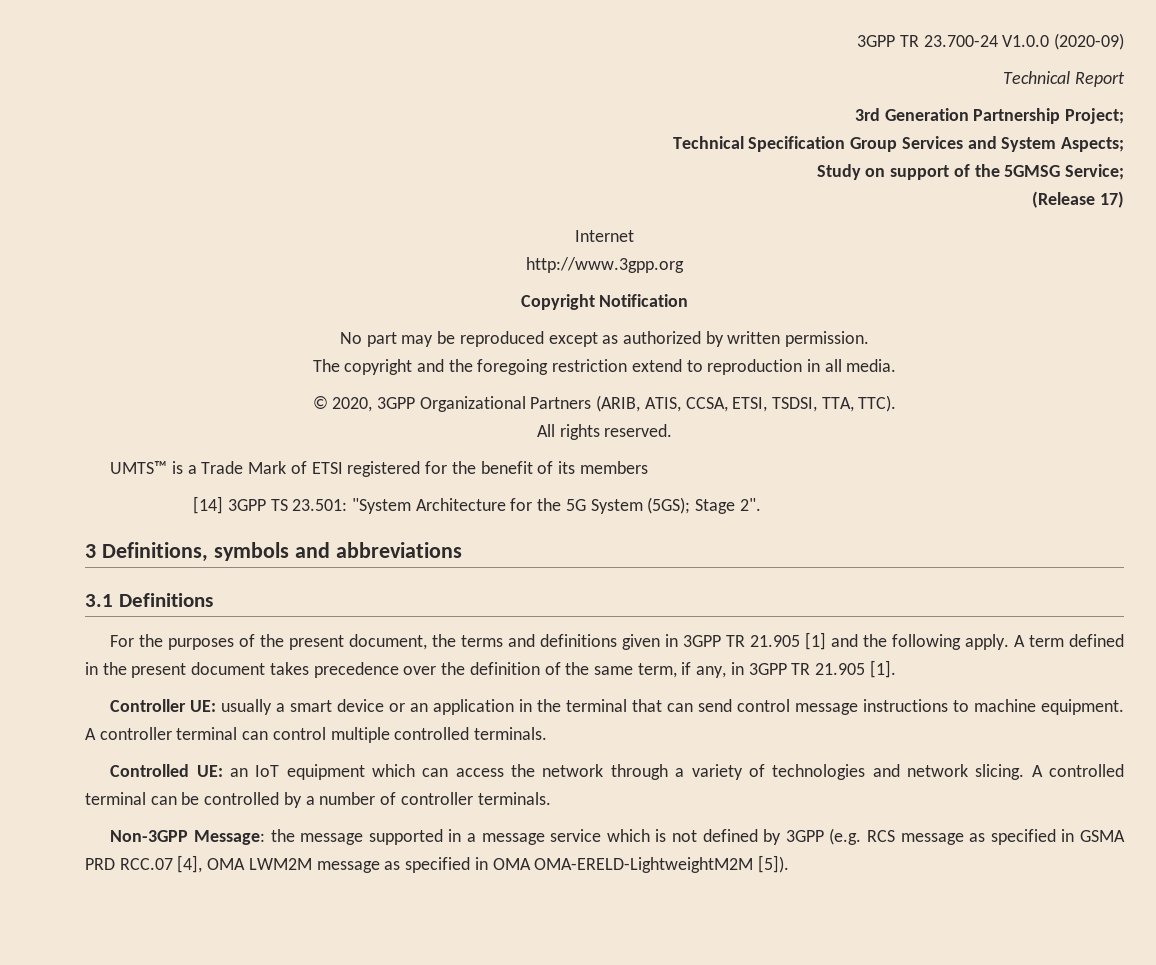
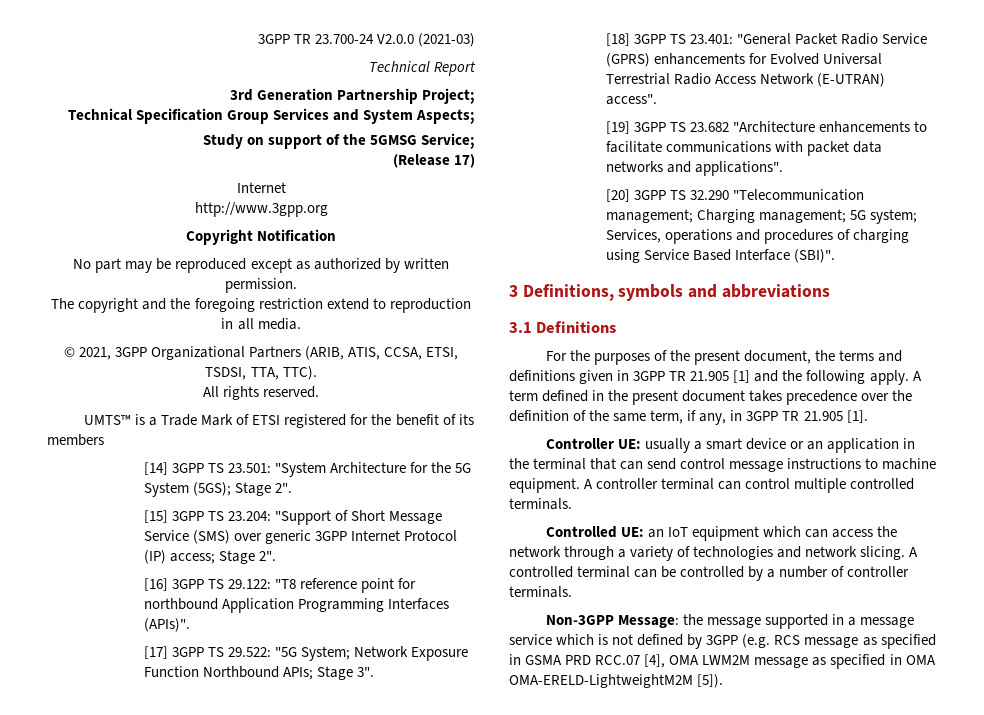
[1002,33,1124,50] V1.0.0 (2020-09) -> [376,33,476,47] V2.0.0 (2021-03)
[332,397,373,412] 2020, -> [78,347,111,360] 2021,
(761, 504) none -> [143,510,443,525] [143,530,458,544] [143,550,276,564] [143,578,417,593] [143,598,449,613] [143,618,190,632] [143,646,469,661] [143,666,374,680] [605,33,928,46] [605,53,882,67] [605,73,885,87] [605,94,657,105] [605,121,928,134] [605,141,882,156] [605,161,783,176] [605,189,864,202] [605,209,917,224] [605,229,909,244] [605,249,835,263] // [15] 3GPP TS 23.204: "Support of Short Message Service (SMS) over generic 3GPP Internet Protocol (IP) access; Stage 2". // [16] 3GPP TS 29.122: "T8 reference point for northbound Application Programming Interfaces (APIs)". // [17] 3GPP TS 29.522: "5G System; Network Exposure Function Northbound APIs; Stage 3". // [18] 3GPP TS 23.401: "General Packet Radio Service (GPRS) enhancements for Evolved Universal Terrestrial Radio Access Network (E-UTRAN) access". // [19] 3GPP TS 23.682 "Architecture enhancements to facilitate communications with packet data networks and applications". // [20] 3GPP TS 32.290 "Telecommunication management; Charging management; 5G system; Services, operations and procedures of charging using Service Based Interface (SBI)".

